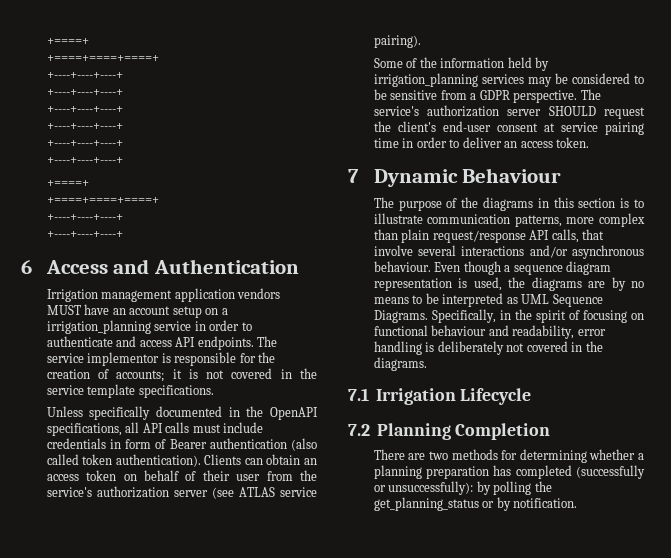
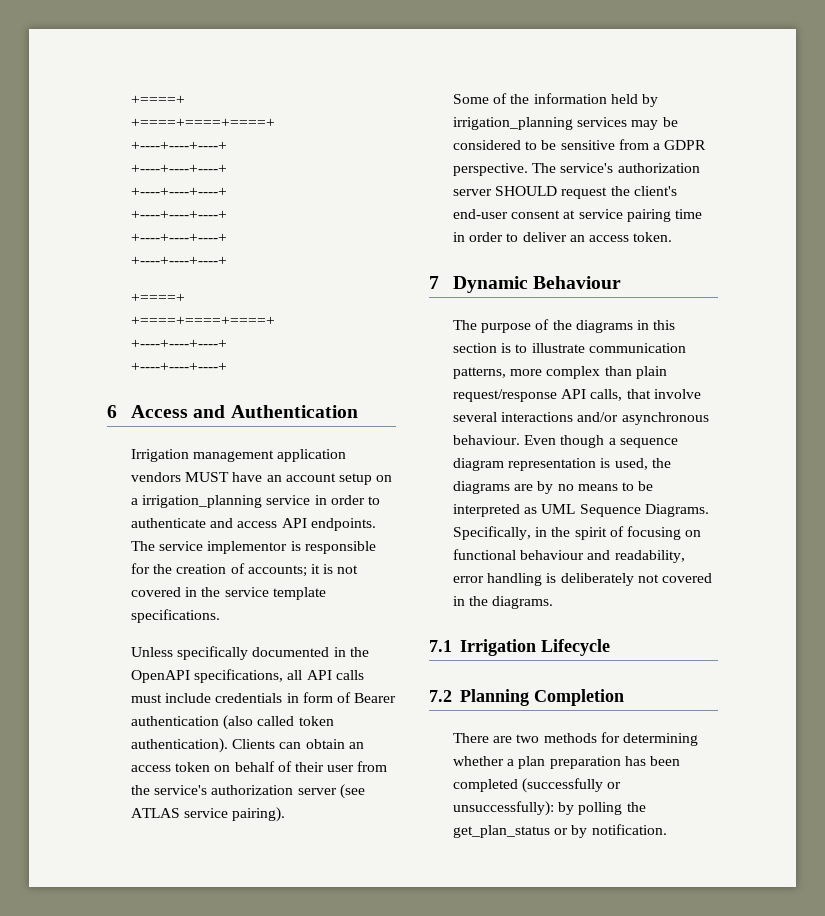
[373,465,422,479] planning -> [518,756,546,769] plan
(512, 470) none -> [649,756,680,766] been
[373,497,479,511] get_planning_status -> [453,825,551,838] get_plan_status

